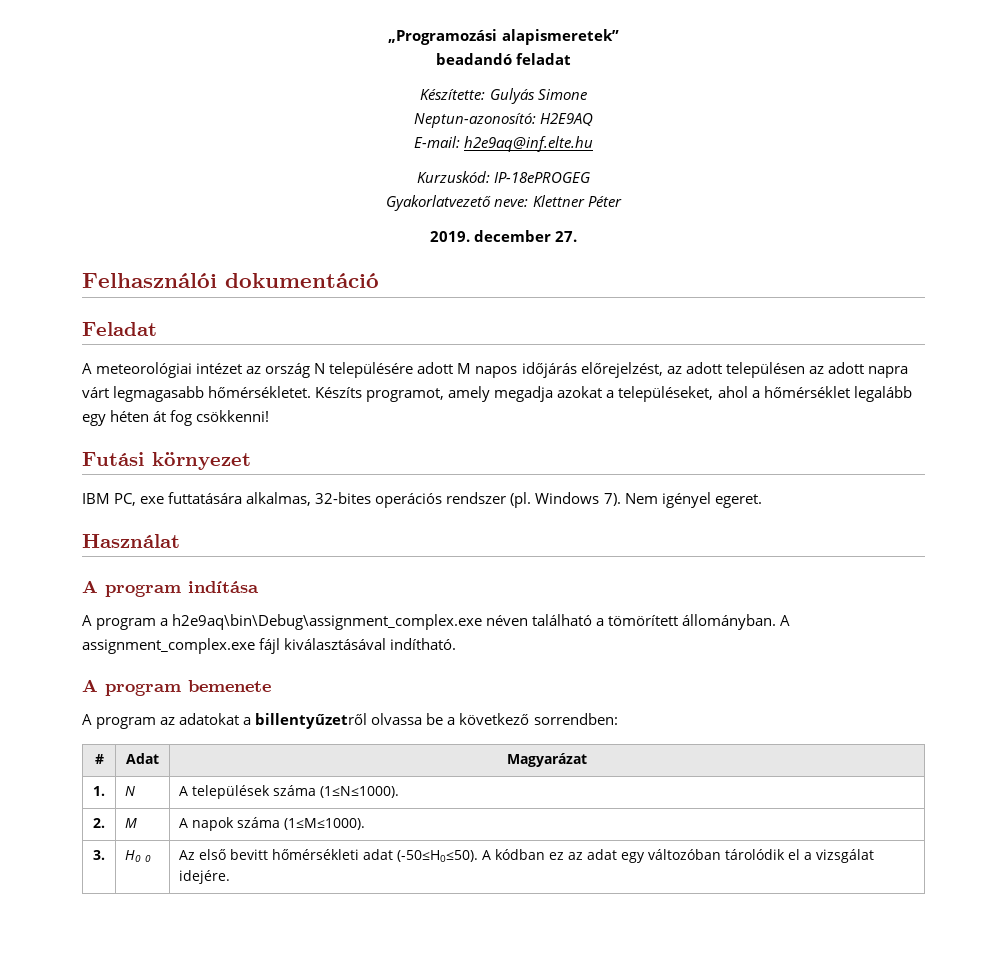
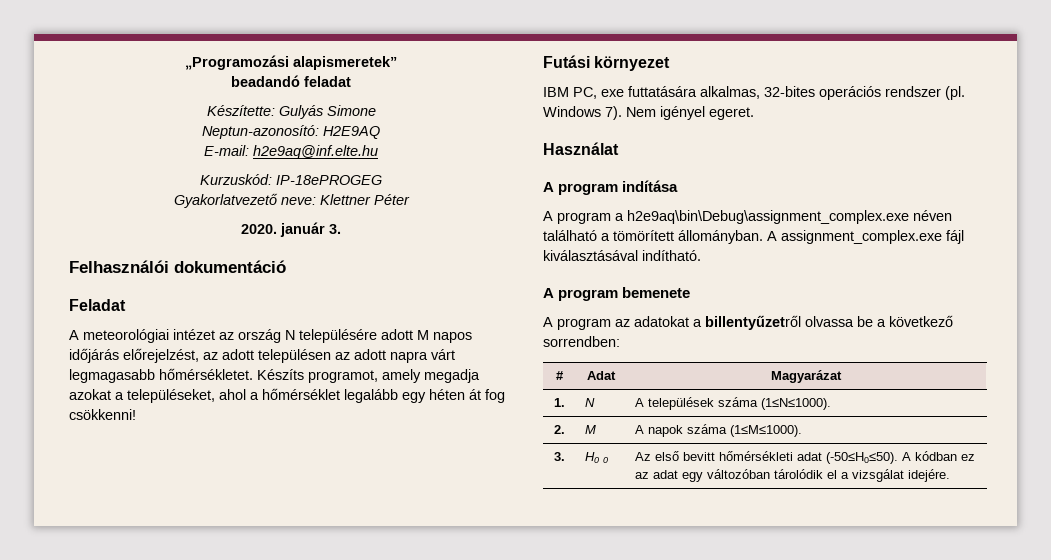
[429,230,578,242] 2019. december 27. -> [241,222,341,237] 2020. január 3.

